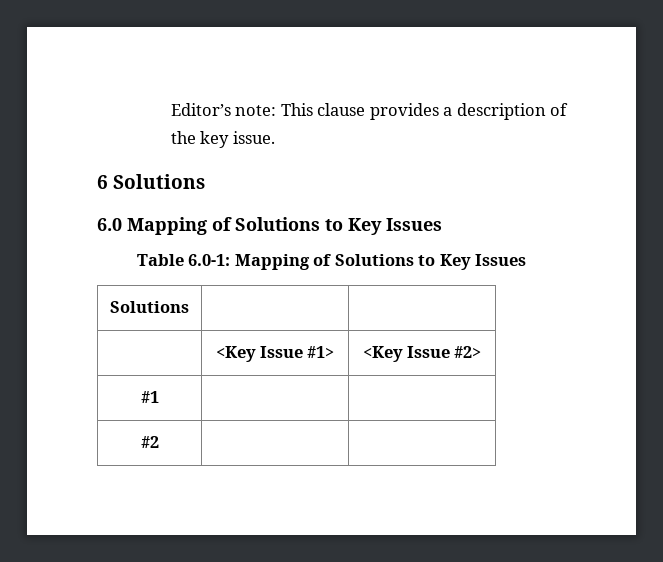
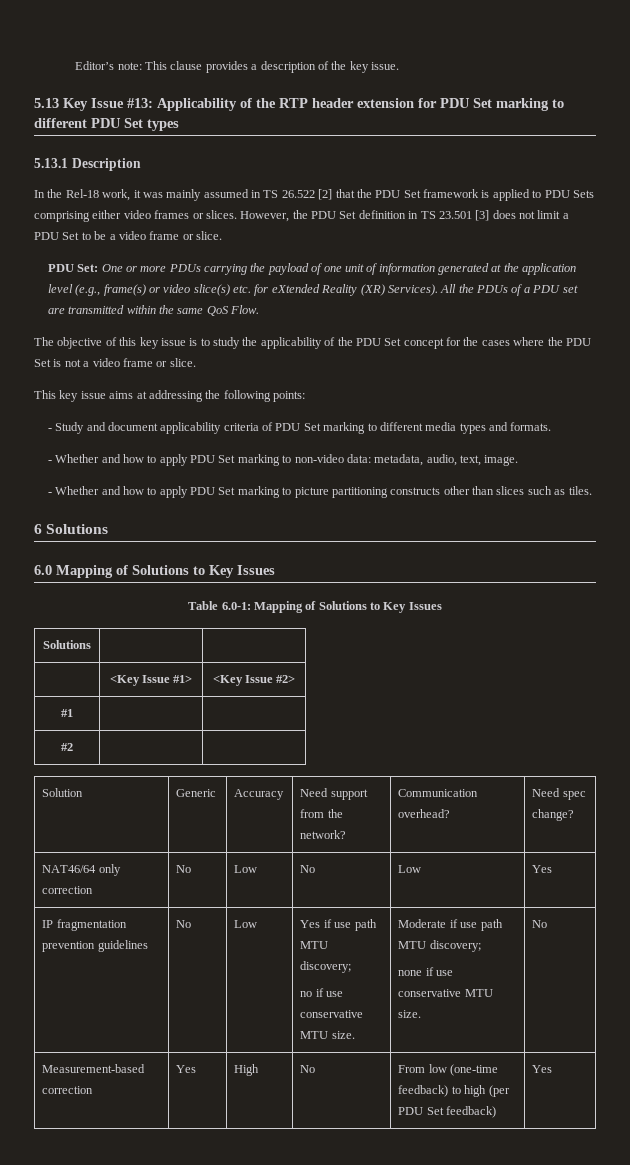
(275, 137) none -> [34,98,564,111] [34,118,179,131] [34,158,141,171] [34,189,594,201] [34,210,569,222] [34,231,222,240] [47,263,577,275] [47,284,578,296] [47,305,260,316] [34,337,591,349] [34,358,196,367] [34,390,305,402] [47,422,552,434] [47,454,519,466] [47,486,592,498] // 5.13 Key Issue #13: Applicability of the RTP header extension for PDU Set marking to different PDU Set types // 5.13.1 Description // In the Rel-18 work, it was mainly assumed in TS 26.522 [2] that the PDU Set framework is applied to PDU Sets comprising either video frames or slices. However, the PDU Set definition in TS 23.501 [3] does not limit a PDU Set to be a video frame or slice. // PDU Set: One or more PDUs carrying the payload of one unit of information generated at the application level (e.g., frame(s) or video slice(s) etc. for eXtended Reality (XR) Services). All the PDUs of a PDU set are transmitted within the same QoS Flow. // The objective of this key issue is to study the applicability of the PDU Set concept for the cases where the PDU Set is not a video frame or slice. // This key issue aims at addressing the following points: // - Study and document applicability criteria of PDU Set marking to different media types and formats. // - Whether and how to apply PDU Set marking to non-video data: metadata, audio, text, image. // - Whether and how to apply PDU Set marking to picture partitioning constructs other than slices such as tiles.
(159, 442) none -> [42,788,84,797] [176,789,217,797] [234,789,285,800] [300,788,368,800] [300,809,343,818] [300,830,347,839] [398,789,479,797] [398,809,451,818] [532,788,586,800] [532,809,575,821] [42,864,121,876] [42,886,94,894] [176,865,192,873] [234,865,258,873] [300,865,316,873] [398,865,422,873] [532,865,553,873] [42,919,127,931] [42,940,148,952] [176,920,192,928] [234,920,258,928] [300,919,377,931] [300,941,329,949] [300,961,352,973] [300,988,344,997] [300,1010,364,1018] [300,1031,355,1039] [398,919,503,931] [398,940,481,952] [398,967,454,976] [398,989,493,997] [398,1010,422,1018] [532,920,548,928] [42,1064,146,1073] [42,1086,94,1094] [176,1065,197,1073] [234,1064,260,1076] [300,1065,316,1073] [398,1064,499,1076] [398,1085,510,1097] [398,1106,497,1118] [532,1065,553,1073] // Solution | Generic | Accuracy | Need support from the network? | Communication overhead? | Need spec change? // NAT46/64 only correction | No | Low | No | Low | Yes // IP fragmentation prevention guidelines | No | Low | Yes if use path MTU discovery; // no if use conservative MTU size. | Moderate if use path MTU discovery; // none if use conservative MTU size. | No // Measurement-based correction | Yes | High | No | From low (one-time feedback) to high (per PDU Set feedback) | Yes

